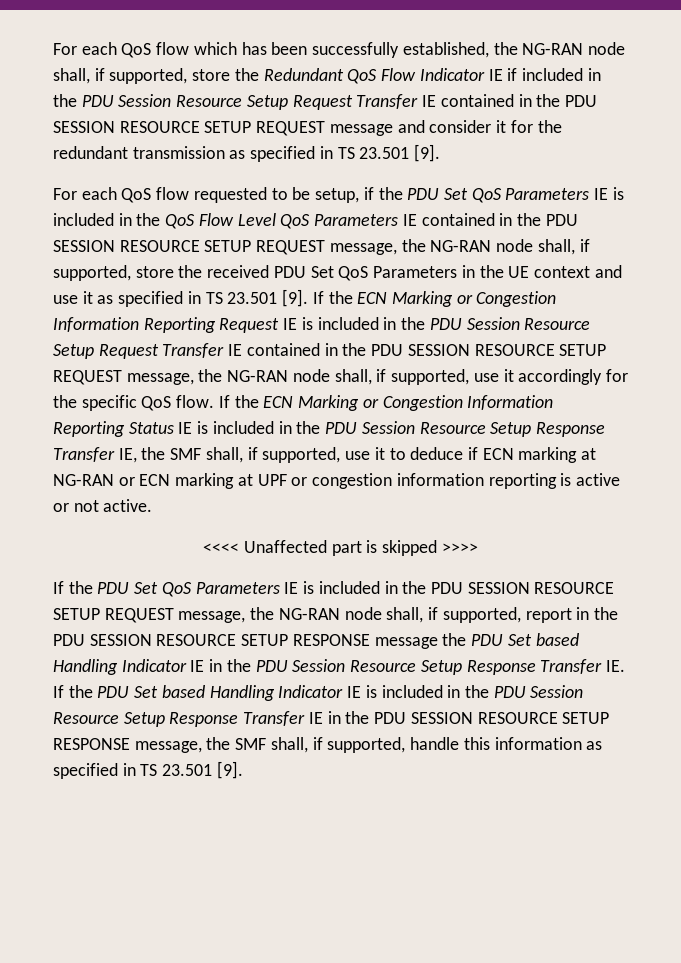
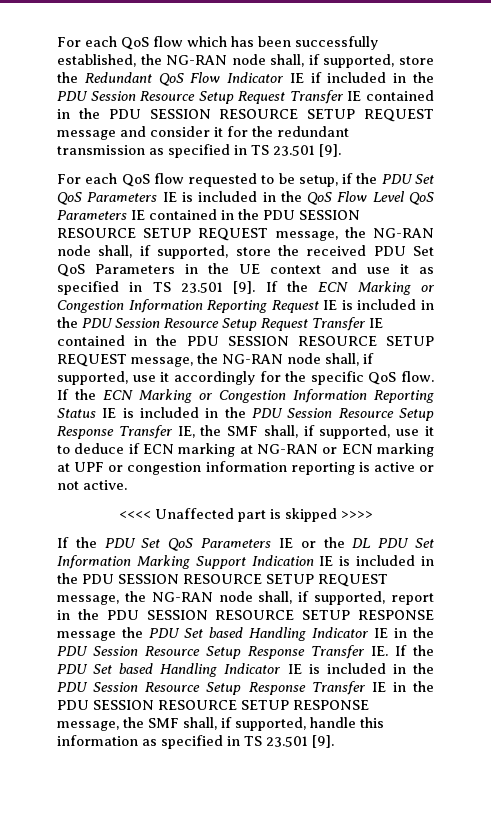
(299, 588) none -> [300,537,434,548] [57,555,334,569] or the DL PDU Set Information Marking Support Indication IE

